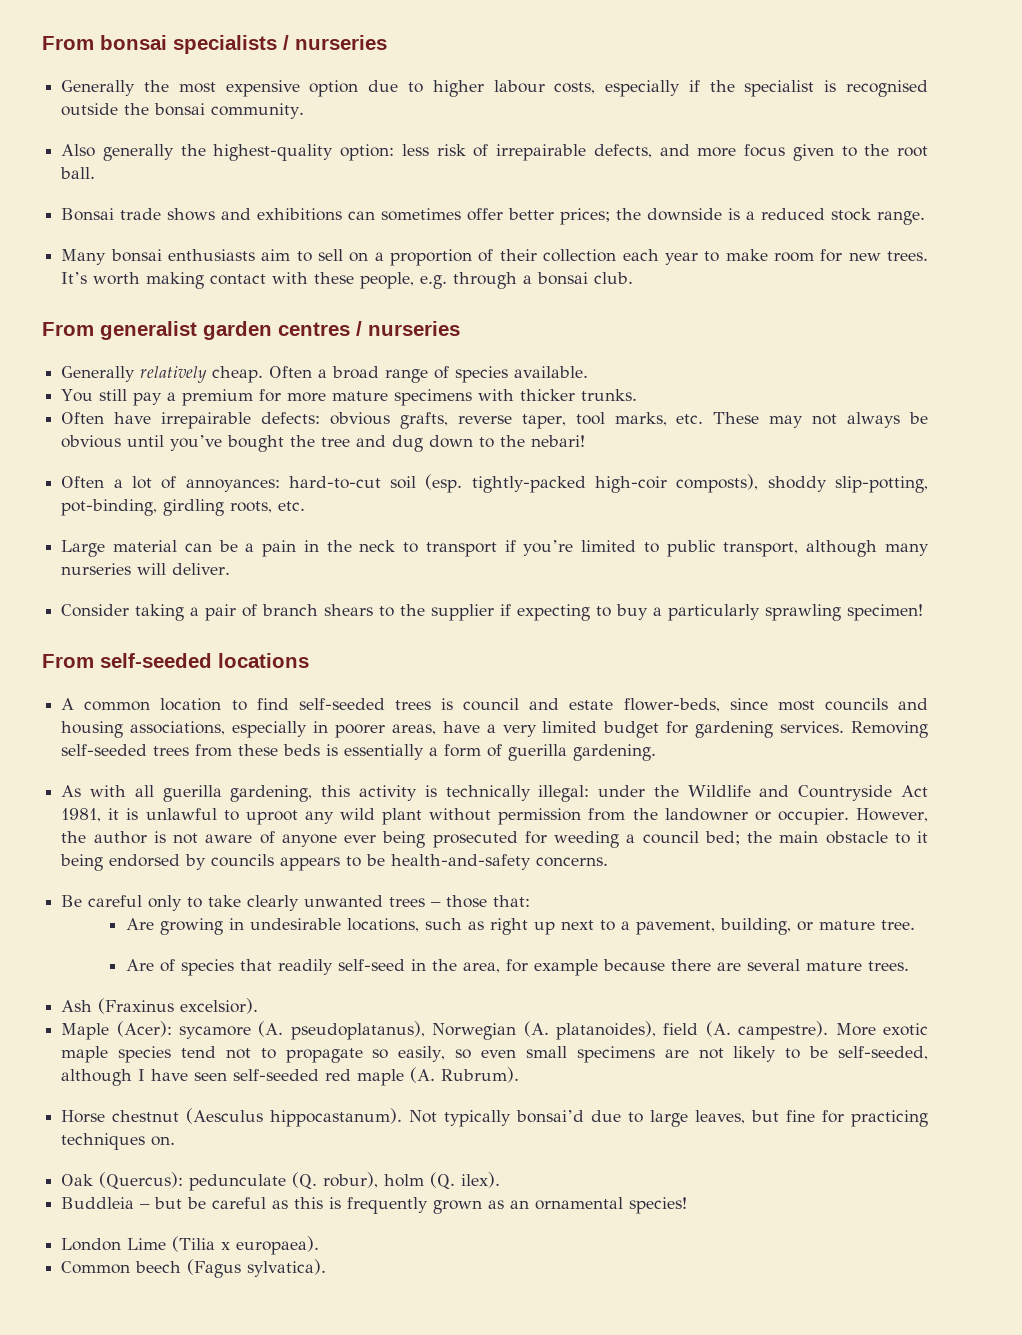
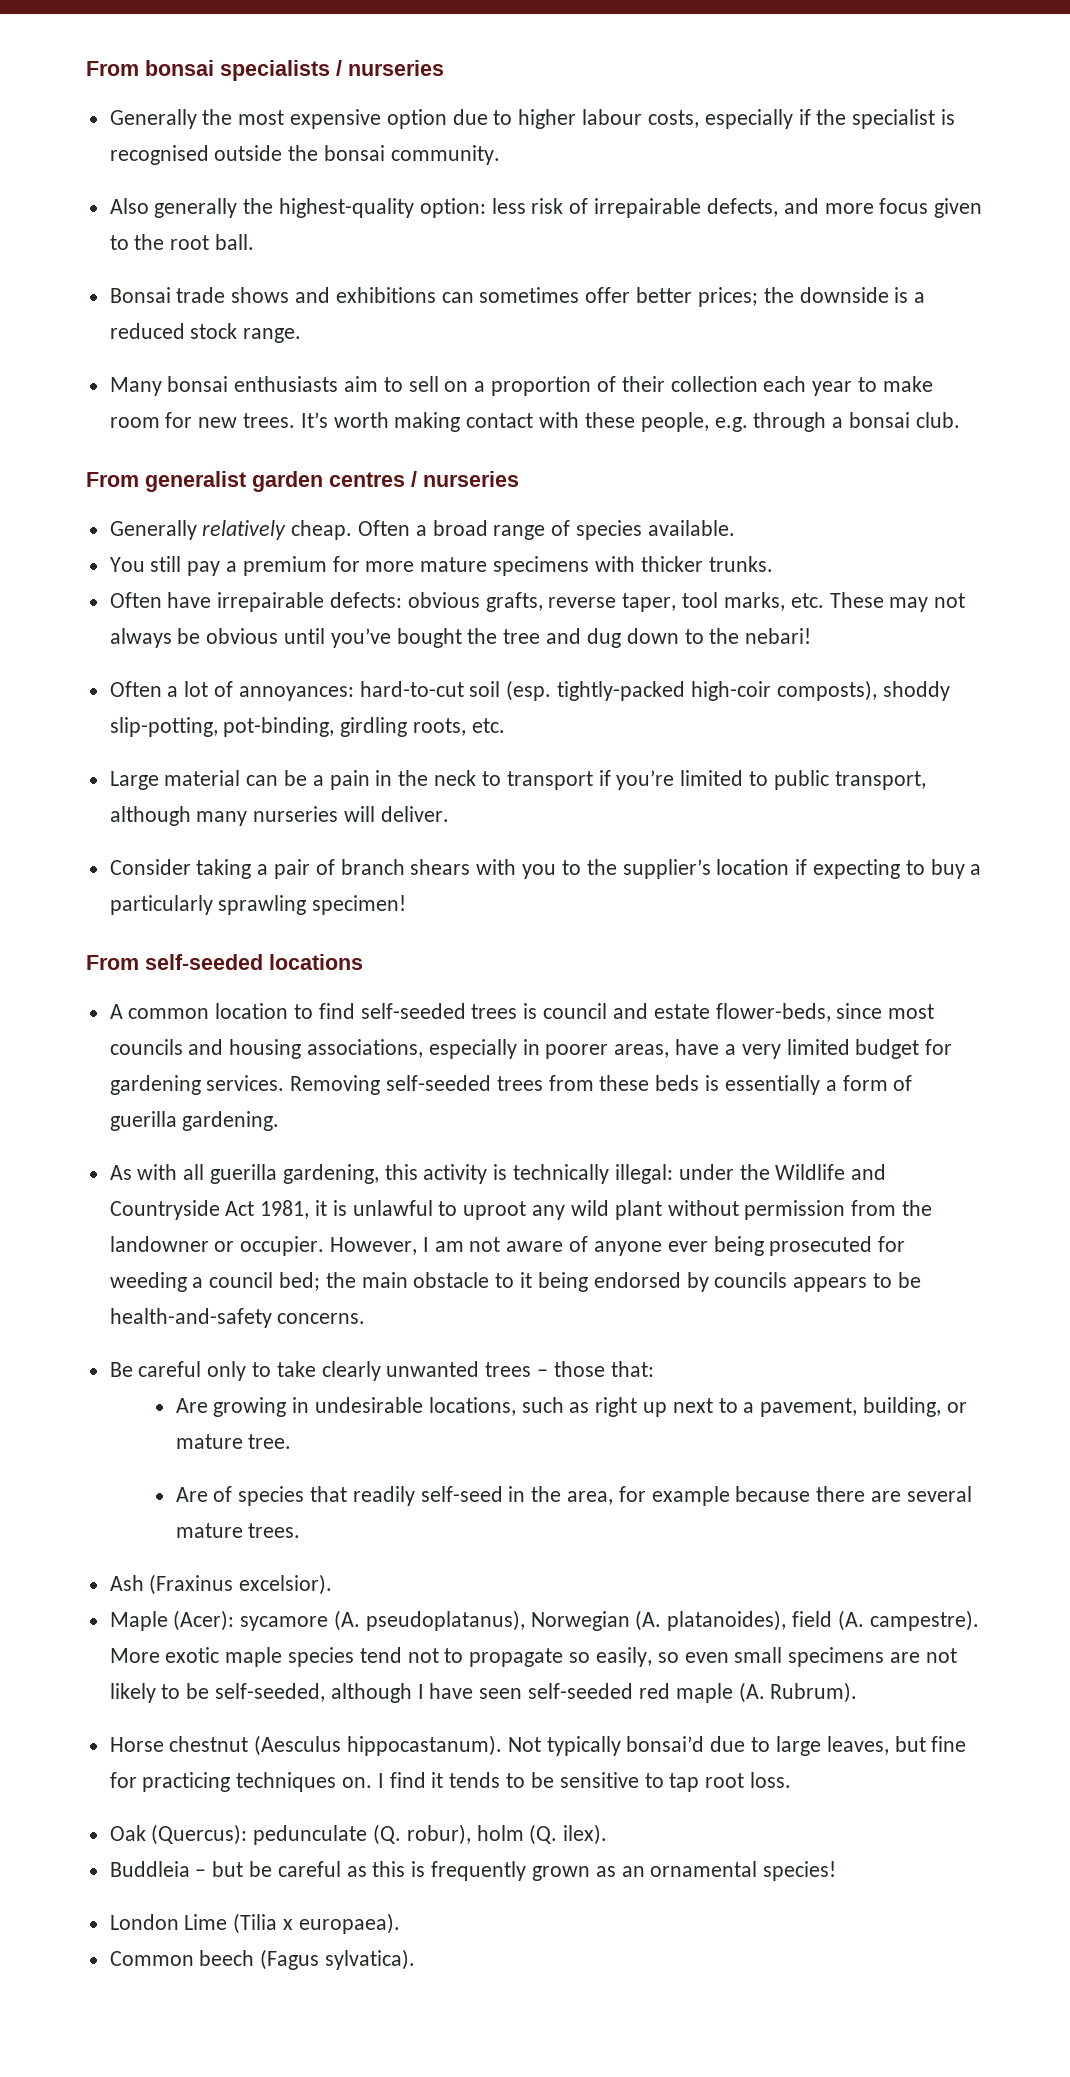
[379,604,495,621] to the supplier -> [476,859,790,879] with you to the supplier’s location
[61,831,166,844] the author is -> [422,1237,464,1252] I am
(176, 1141) none -> [377,1772,791,1792] I find it tends to be sensitive to tap root loss.

